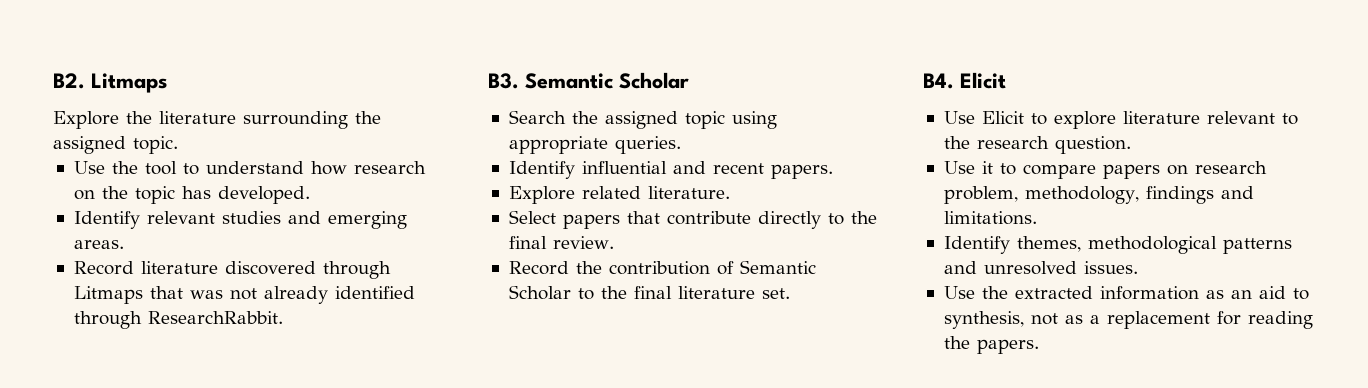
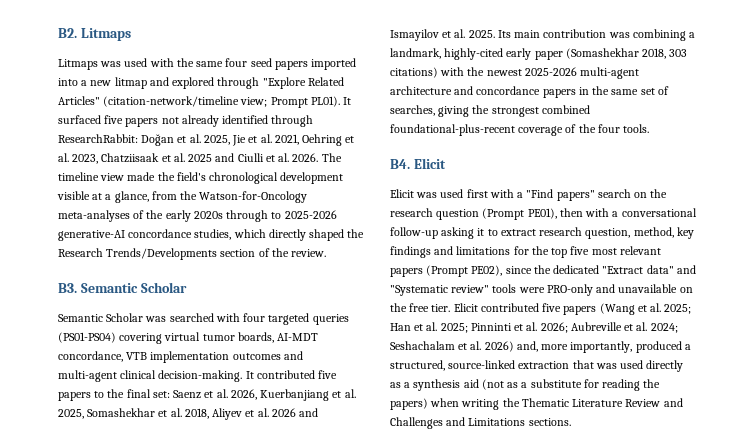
[53,111,381,129] [53,136,178,154] [73,161,426,175] [73,186,310,204] [73,211,407,229] [73,240,124,249] [73,261,391,279] [73,286,415,304] [73,311,283,329] [488,72,689,89] [508,110,777,129] [508,136,681,154] [508,161,833,179] [508,186,730,204] [508,210,877,229] [508,236,614,249] [508,260,816,275] [508,285,790,300] [923,72,1006,89] [943,111,1298,129] [943,136,1131,154] [943,161,1267,179] [943,186,1254,204] [943,211,1037,225] [943,236,1292,254] [943,261,1138,275] [943,286,1309,300] [943,311,1313,329] [943,336,1039,354] Explore the literature surrounding the assigned topic. // Use the tool to understand how research on the topic has developed. // Identify relevant studies and emerging areas. // Record literature discovered through Litmaps that was not already identified through ResearchRabbit. // B3. Semantic Scholar // Search the assigned topic using appropriate queries. // Identify influential and recent papers. // Explore related literature. // Select papers that contribute directly to the final review. // Record the contribution of Semantic Scholar to the final literature set. // B4. Elicit // Use Elicit to explore literature relevant to the research question. // Use it to compare papers on research problem, methodology, findings and limitations. // Identify themes, methodological patterns and unresolved issues. // Use the extracted information as an aid to synthesis, not as a replacement for reading the papers. -> [58,58,357,70] [58,77,344,89] [58,96,352,108] [58,115,314,127] [58,134,355,146] [58,153,342,164] [58,172,344,184] [57,191,308,203] [58,210,337,222] [58,229,365,241] [58,248,327,260] [58,282,187,293] [58,313,349,325] [58,332,319,344] [58,351,303,363] [58,370,338,382] [58,389,356,401] [58,408,319,420] [390,29,696,41] [390,48,688,60] [390,67,640,79] [390,86,669,98] [390,105,590,117] [390,124,650,136] [390,158,446,169] [390,189,668,201] [390,208,697,220] [390,227,694,239] [390,246,661,258] [390,265,696,277] [390,284,693,296] [390,303,692,315] [390,322,678,333] [390,341,691,353] [390,360,684,372] [390,379,661,391] [390,398,683,410] [390,417,571,429] Litmaps was used with the same four seed papers imported into a new litmap and explored through "Explore Related Articles" (citation-network/timeline view; Prompt PL01). It surfaced five papers not already identified through ResearchRabbit: Doğan et al. 2025, Jie et al. 2021, Oehring et al. 2023, Chatziisaak et al. 2025 and Ciulli et al. 2026. The timeline view made the field's chronological development visible at a glance, from the Watson-for-Oncology meta-analyses of the early 2020s through to 2025-2026 generative-AI concordance studies, which directly shaped the Research Trends/Developments section of the review. // B3. Semantic Scholar // Semantic Scholar was searched with four targeted queries (PS01-PS04) covering virtual tumor boards, AI-MDT concordance, VTB implementation outcomes and multi-agent clinical decision-making. It contributed five papers to the final set: Saenz et al. 2026, Kuerbanjiang et al. 2025, Somashekhar et al. 2018, Aliyev et al. 2026 and Ismayilov et al. 2025. Its main contribution was combining a landmark, highly-cited early paper (Somashekhar 2018, 303 citations) with the newest 2025-2026 multi-agent architecture and concordance papers in the same set of searches, giving the strongest combined foundational-plus-recent coverage of the four tools. // B4. Elicit // Elicit was used first with a "Find papers" search on the research question (Prompt PE01), then with a conversational follow-up asking it to extract research question, method, key findings and limitations for the top five most relevant papers (Prompt PE02), since the dedicated "Extract data" and "Systematic review" tools were PRO-only and unavailable on the free tier. Elicit contributed five papers (Wang et al. 2025; Han et al. 2025; Pinninti et al. 2026; Aubreville et al. 2024; Seshachalam et al. 2026) and, more importantly, produced a structured, source-linked extraction that was used directly as a synthesis aid (not as a substitute for reading the papers) when writing the Thematic Literature Review and Challenges and Limitations sections.

